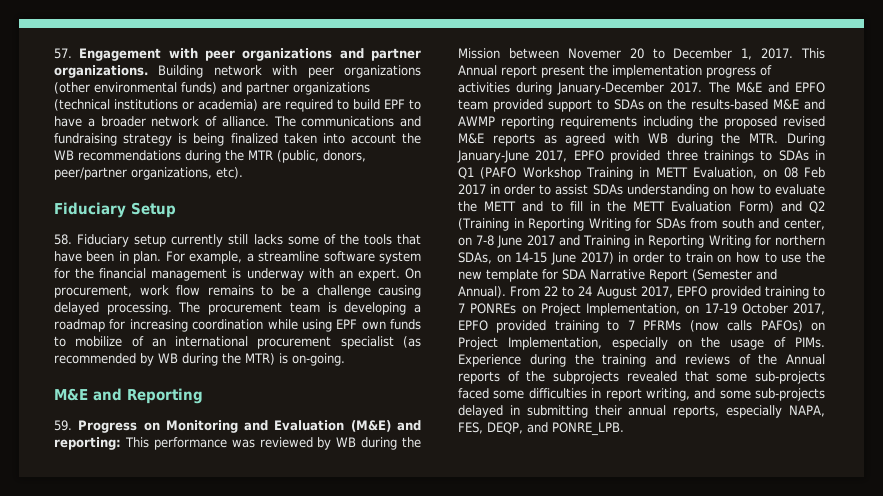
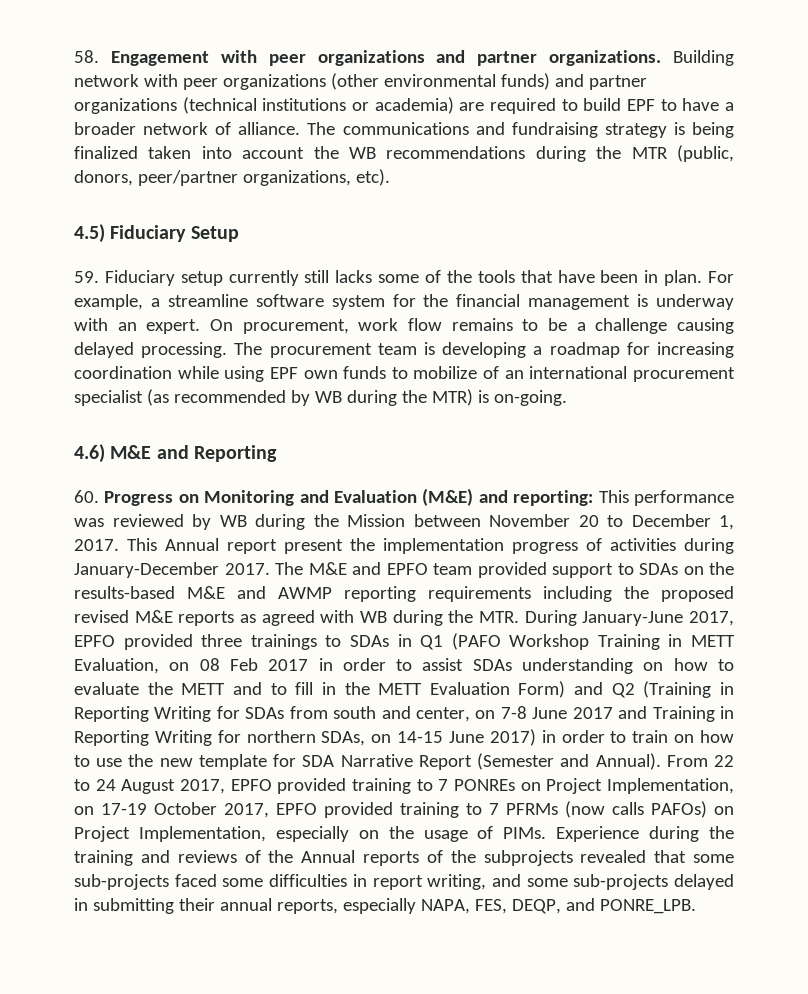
[54,48,72,59] 57. -> [74,50,99,63] 58.
(243, 173) none -> [74,224,105,243] 4.5)
[54,234,72,245] 58. -> [74,271,99,283] 59.
(345, 359) none -> [74,444,105,463] 4.6)
[54,420,72,431] 59. -> [74,490,99,503] 60.
[567,48,621,59] Novemer -> [489,514,570,527] November

